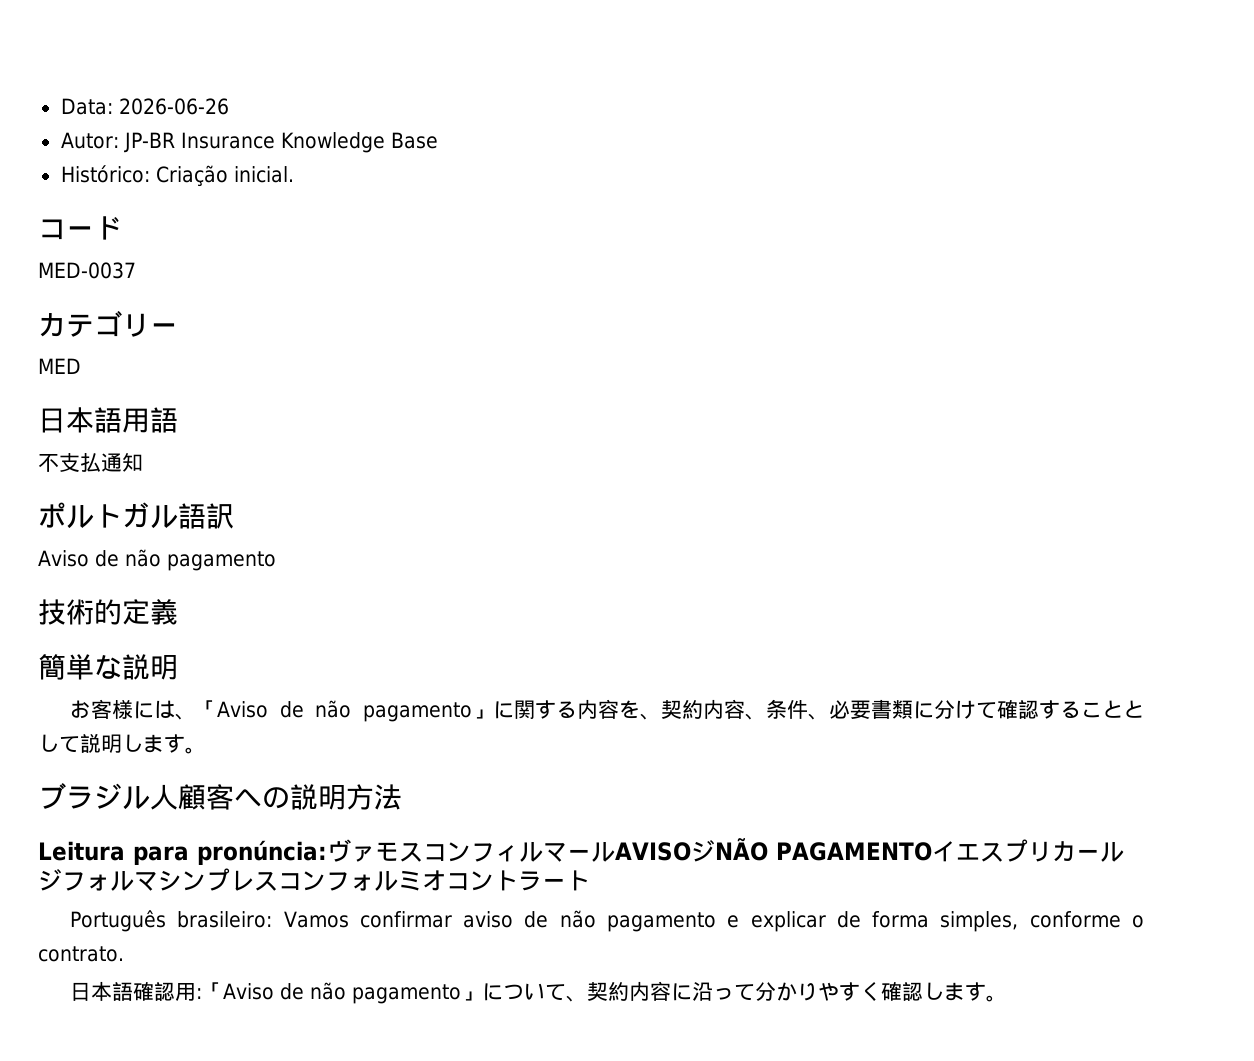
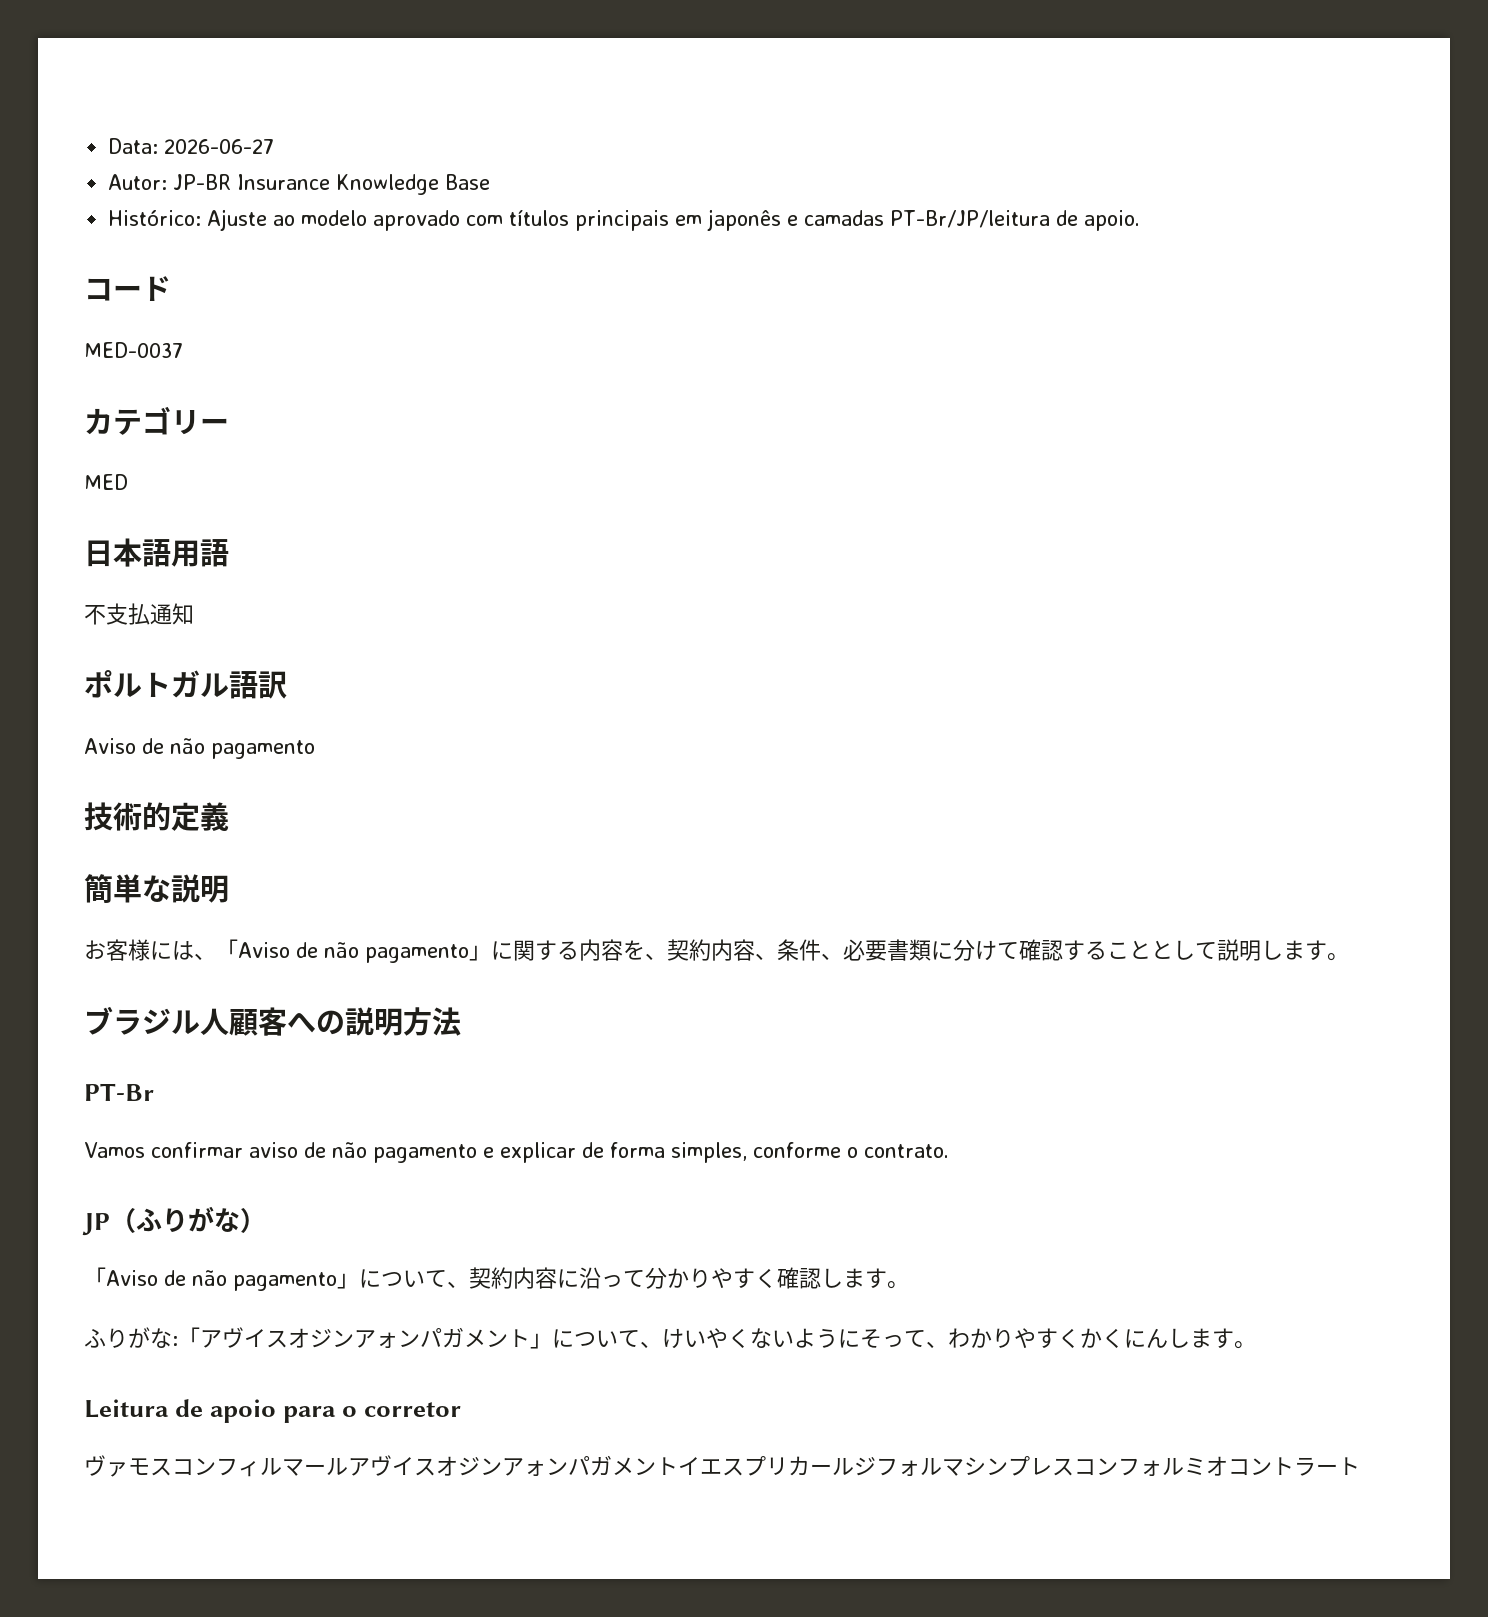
[118,98,229,115] 2026-06-26 -> [164,139,275,154] 2026-06-27
[155,165,294,187] Criação inicial. -> [207,209,1141,231] Ajuste ao modelo aprovado com títulos principais em japonês e camadas PT-Br/JP/leitura de apoio.
[38,840,327,865] Leitura para pronúncia: -> [84,1083,154,1101] [84,1142,949,1163] [82,1206,266,1236] [84,1267,909,1291] [84,1327,1256,1349] [84,1399,462,1423] PT-Br // Vamos confirmar aviso de não pagamento e explicar de forma simples, conforme o contrato. // JP（ふりがな） // 「Aviso de não pagamento」について、契約内容に沿って分かりやすく確認します。 // ふりがな:「アヴイスオジンアォンパガメント」について、けいやくないようにそって、わかりやすくかくにんします。 // Leitura de apoio para o corretor //
[615,838,932,862] AVISOジNÃO PAGAMENTO -> [348,1455,678,1476] アヴイスオジンアォンパガメント
[70,910,1144,932] [38,946,124,962] [70,981,1008,1004] // Português brasileiro: Vamos confirmar aviso de não pagamento e explicar de forma simples, conforme o contrato. // 日本語確認用:「Aviso de não pagamento」について、契約内容に沿って分かりやすく確認します。 -> (1360, 1466) none

